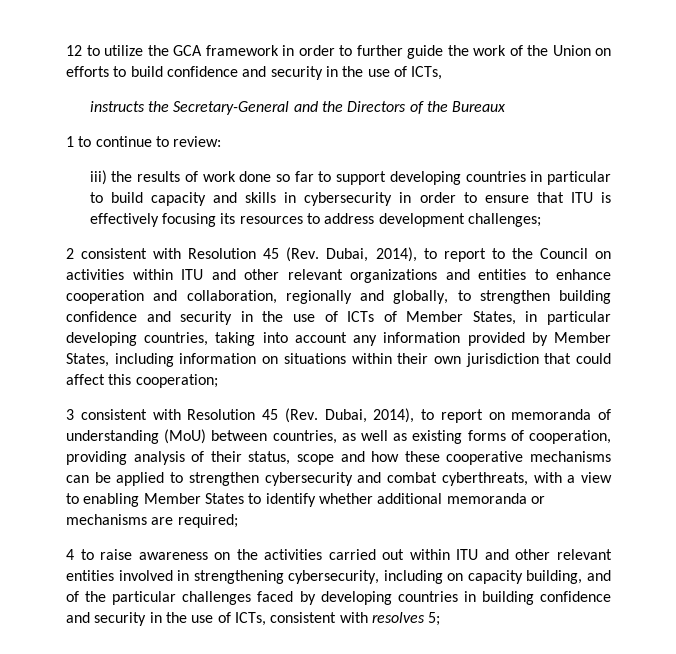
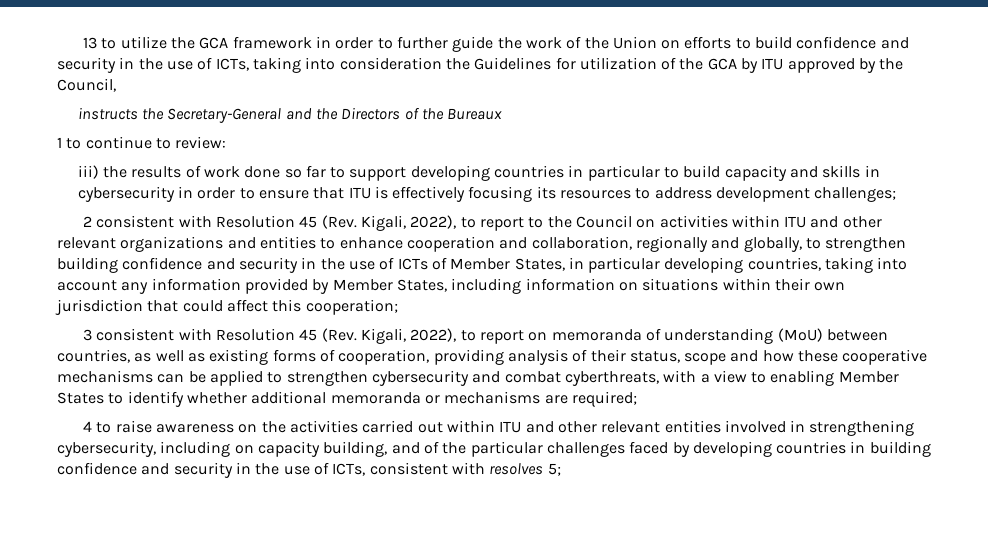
[66,45,82,56] 12 -> [83,37,98,49] 13
(443, 73) none -> [252,57,904,73] [57,78,116,92] taking into consideration the Guidelines for utilization of the GCA by ITU approved by the Council,
[326,247,417,262] Dubai, 2014), -> [360,215,457,231] Kigali, 2022),
[324,408,415,423] Dubai, 2014), -> [360,328,457,344] Kigali, 2022),

